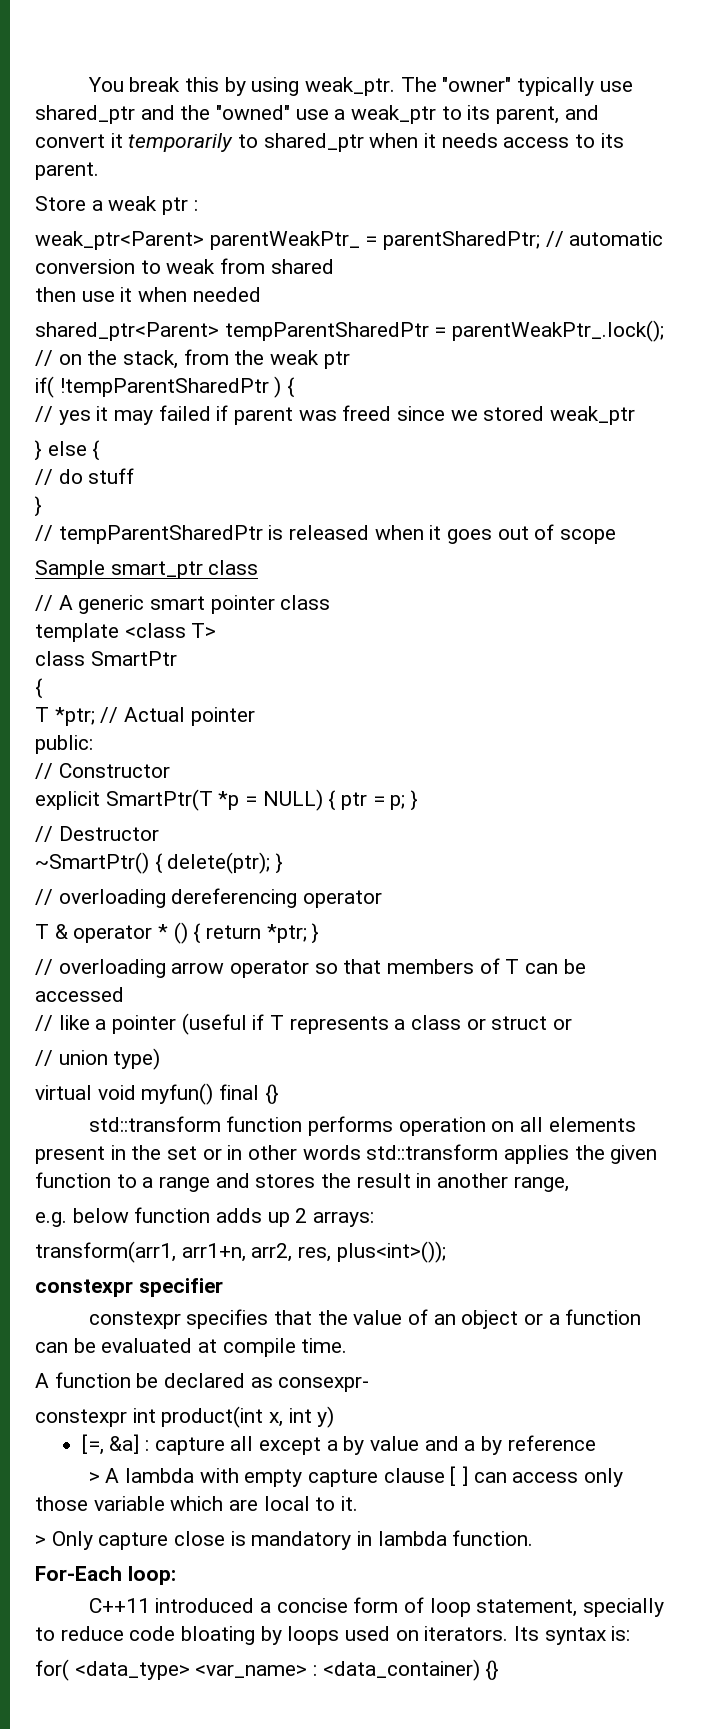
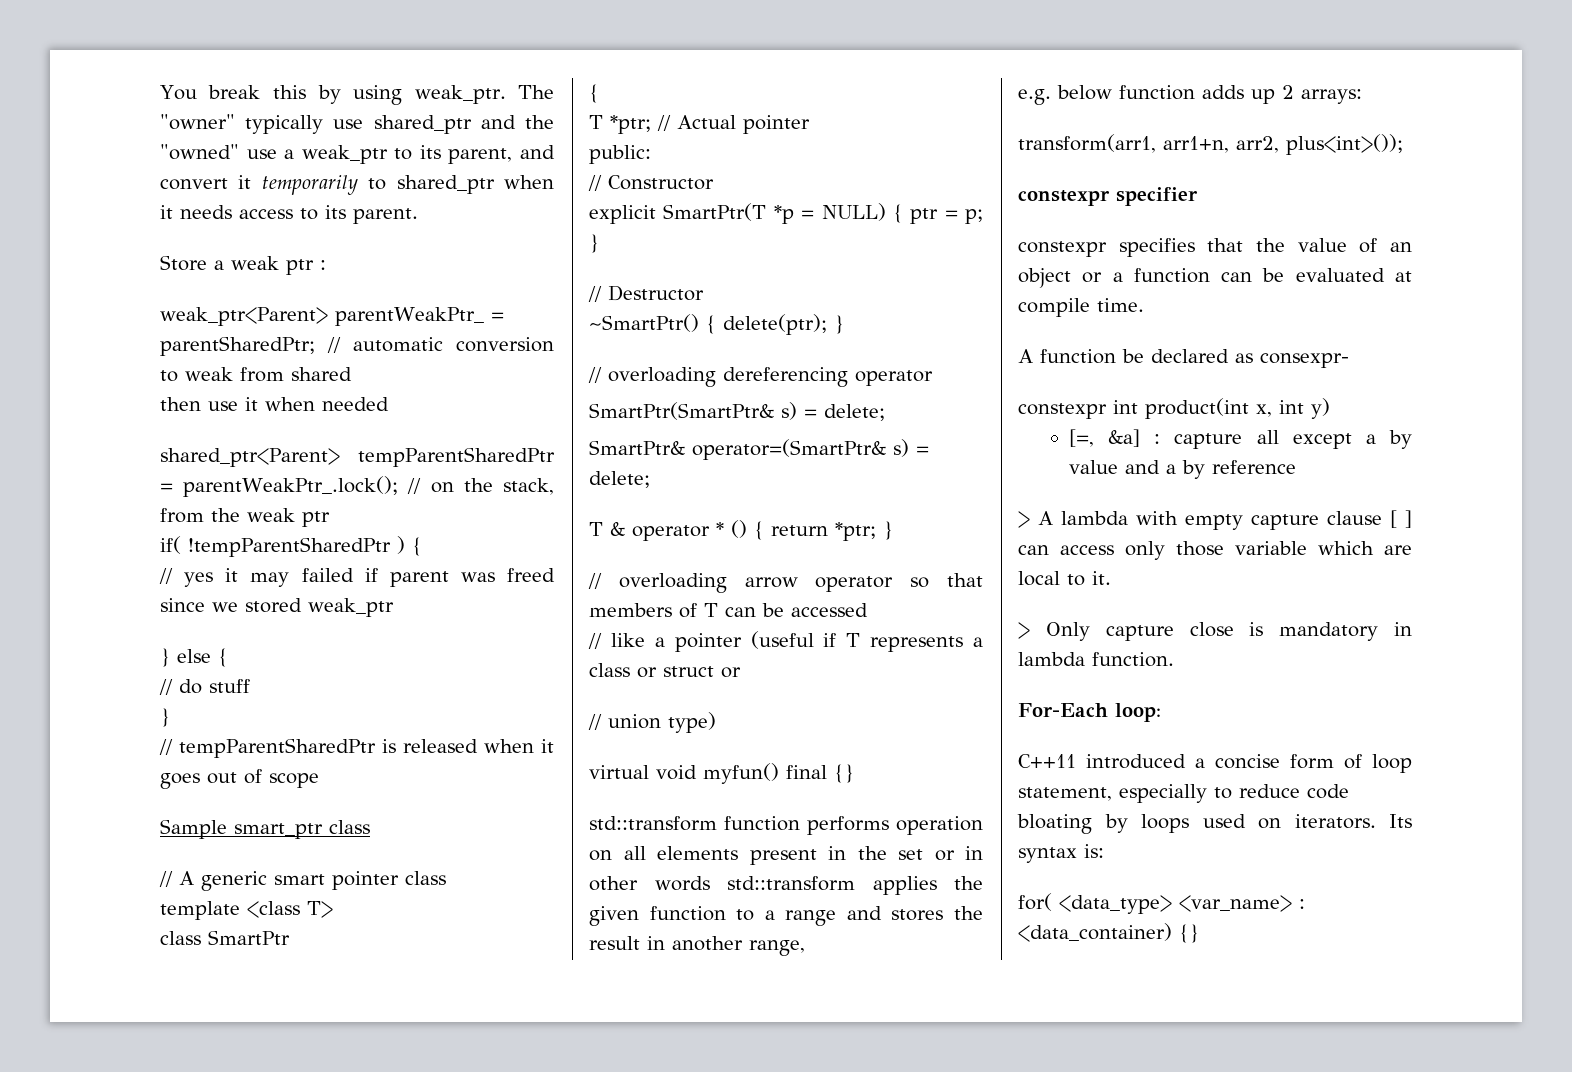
(383, 899) none -> [589,402,885,421] [589,439,929,460] [589,471,650,488] // SmartPtr(SmartPtr& s) = delete; // SmartPtr& operator=(SmartPtr& s) = delete;
[298,1246,332,1262] res, -> (1279, 144) none
[582,1598,664,1617] specially -> [1119,784,1207,803] especially

